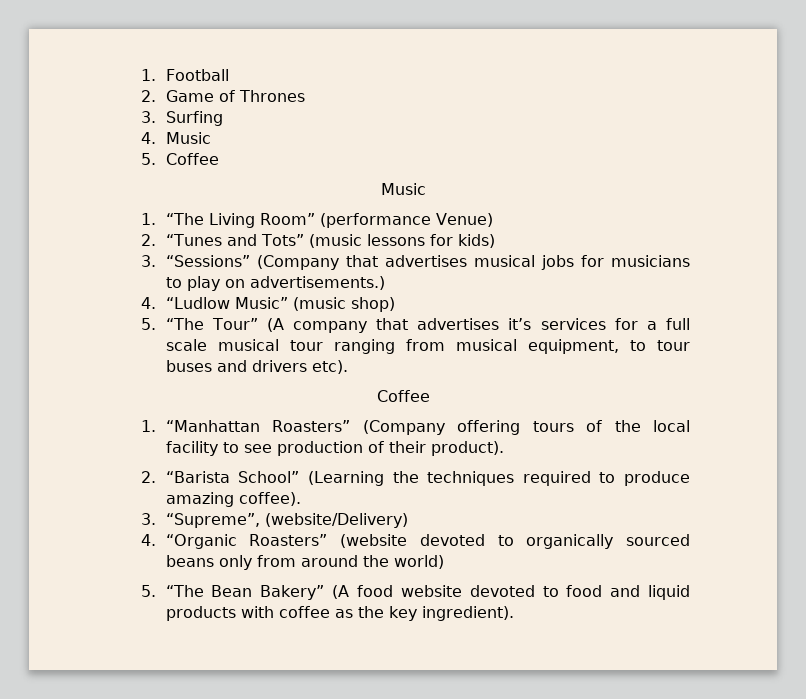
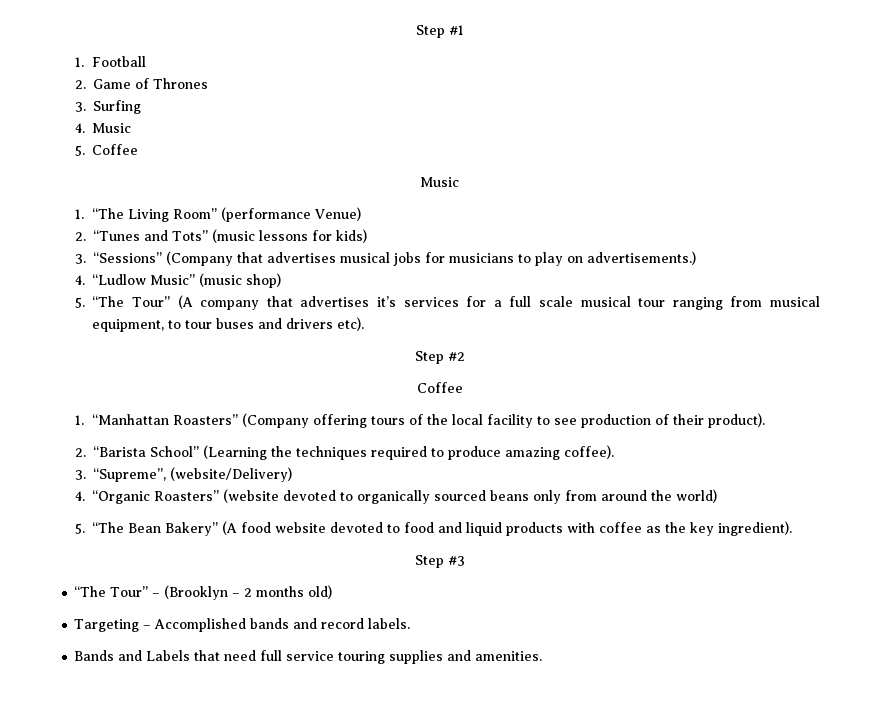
(140, 75) none -> [415,25,464,38] Step #1 //
(348, 367) none -> [414,351,465,364] // Step #2
(514, 613) none -> [414,555,465,568] [74,585,333,600] [74,618,411,632] [74,650,543,664] // Step #3 // “The Tour” – (Brooklyn – 2 months old) // Targeting – Accomplished bands and record labels. // Bands and Labels that need full service touring supplies and amenities.

